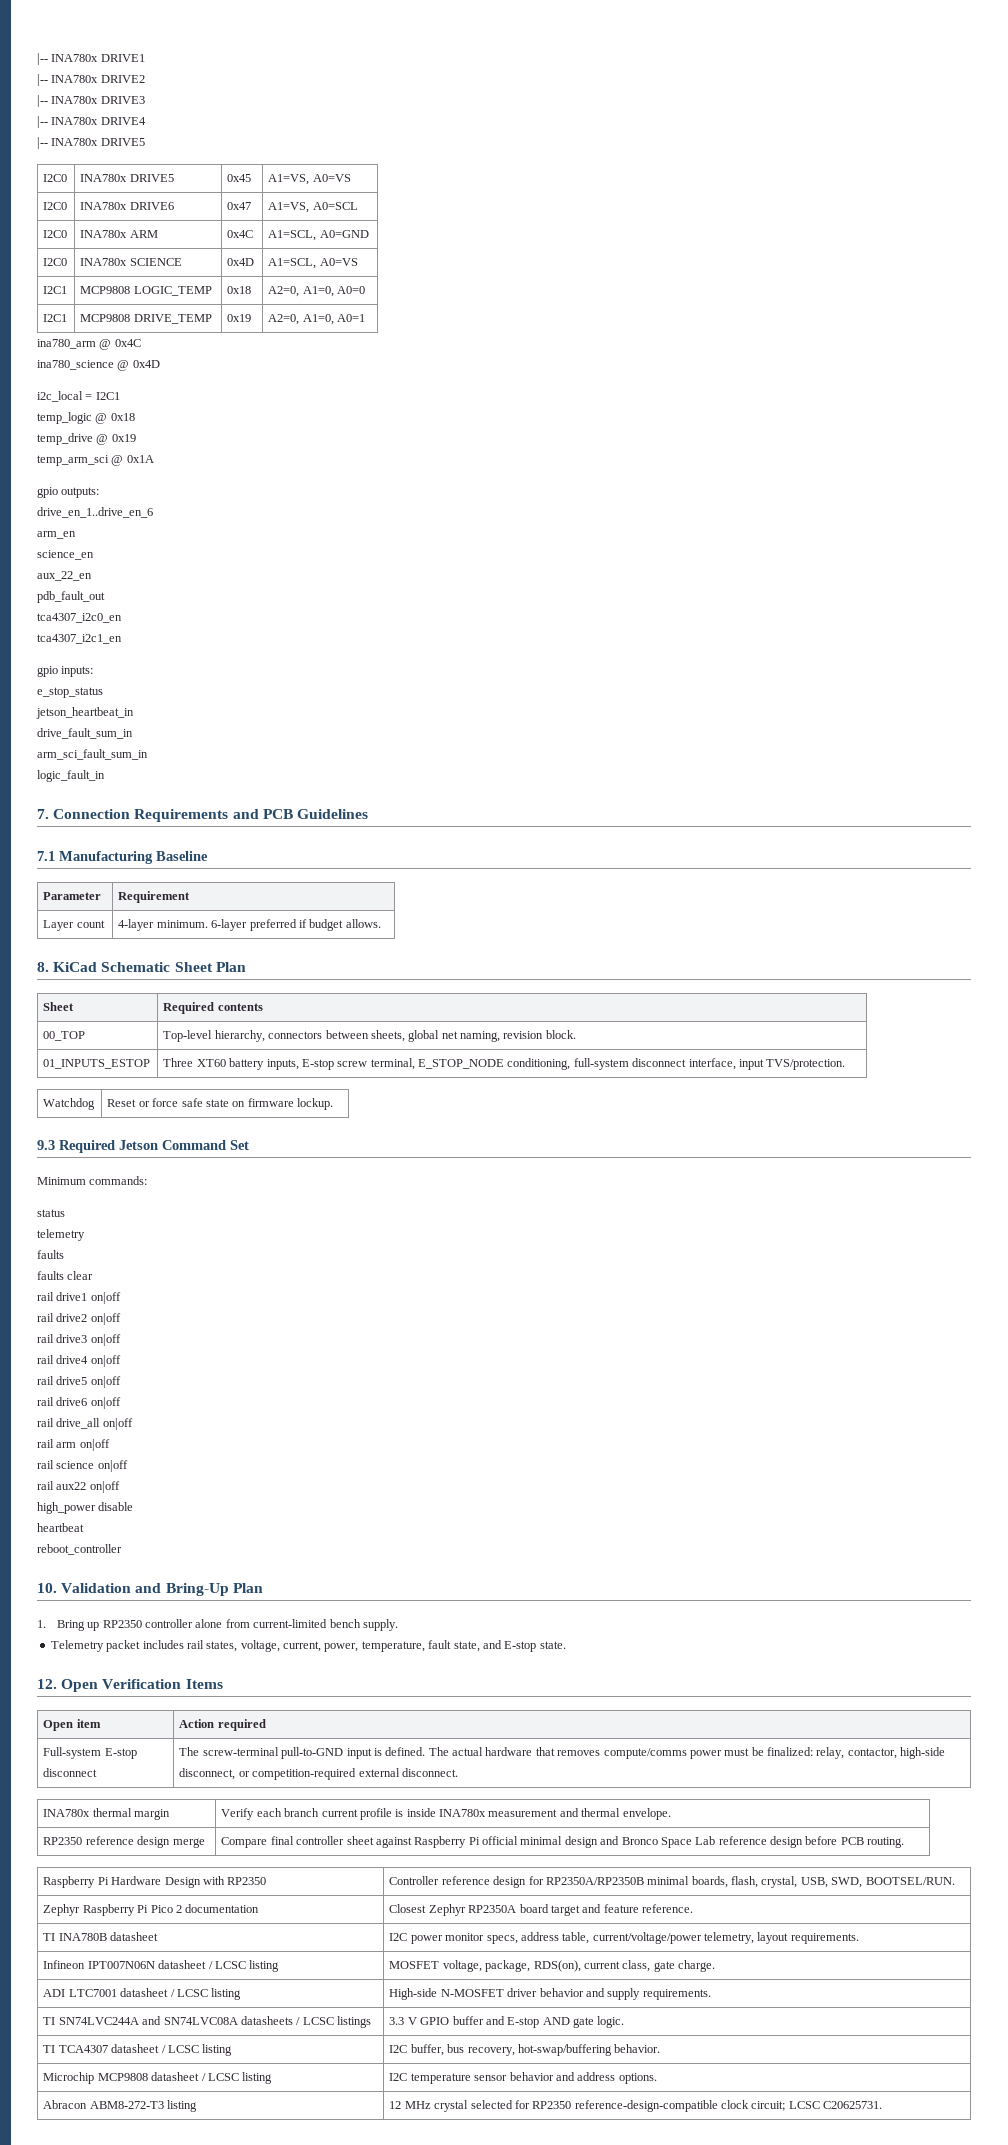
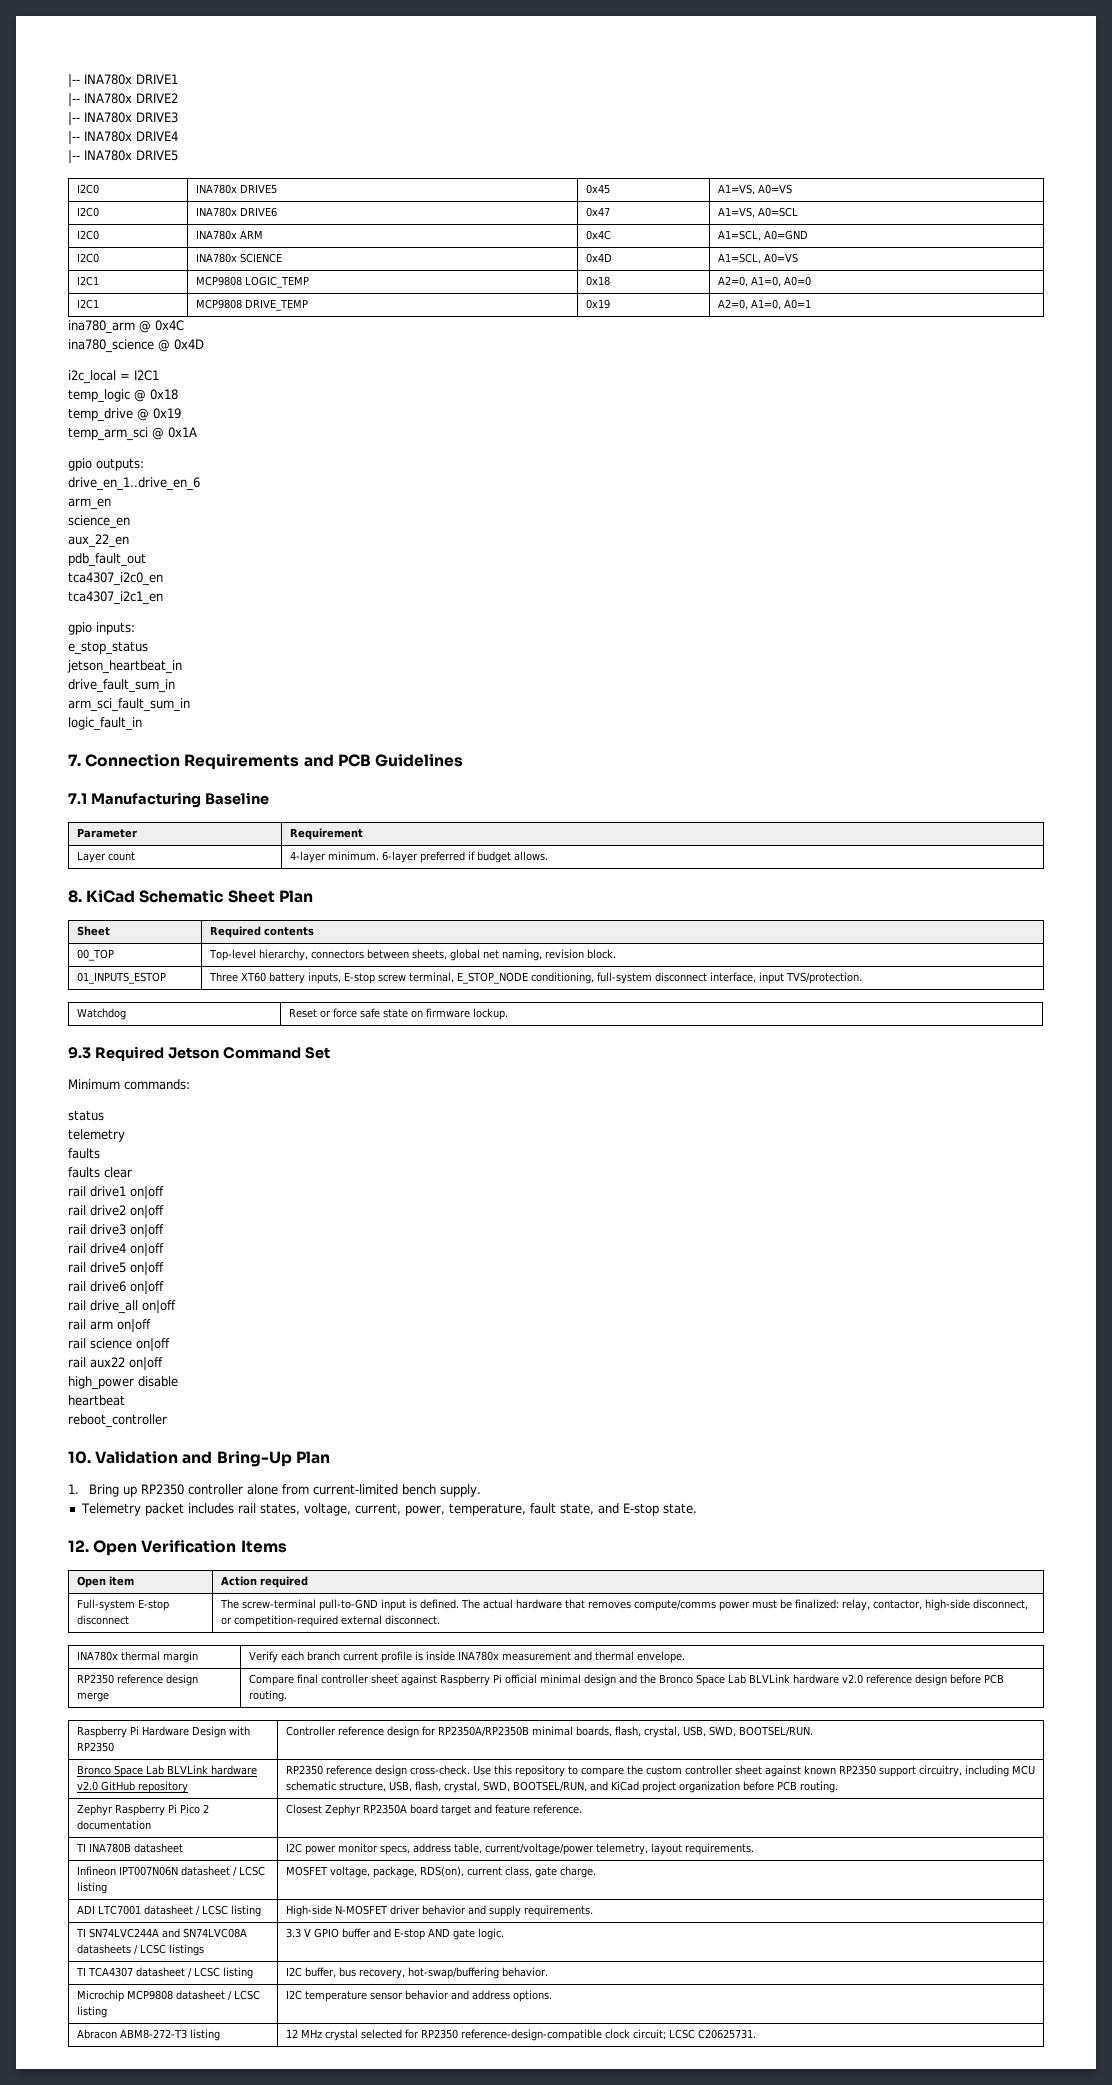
[621,1836,716,1848] Bronco Space Lab -> [639,1674,863,1686] the Bronco Space Lab BLVLink hardware v2.0
(955, 1881) none -> [76,1765,257,1777] [76,1781,188,1793] [285,1765,1035,1777] [285,1781,838,1793] // Bronco Space Lab BLVLink hardware v2.0 GitHub repository | RP2350 reference design cross-check. Use this repository to compare the custom controller sheet against known RP2350 support circuitry, including MCU schematic structure, USB, flash, crystal, SWD, BOOTSEL/RUN, and KiCad project organization before PCB routing.

